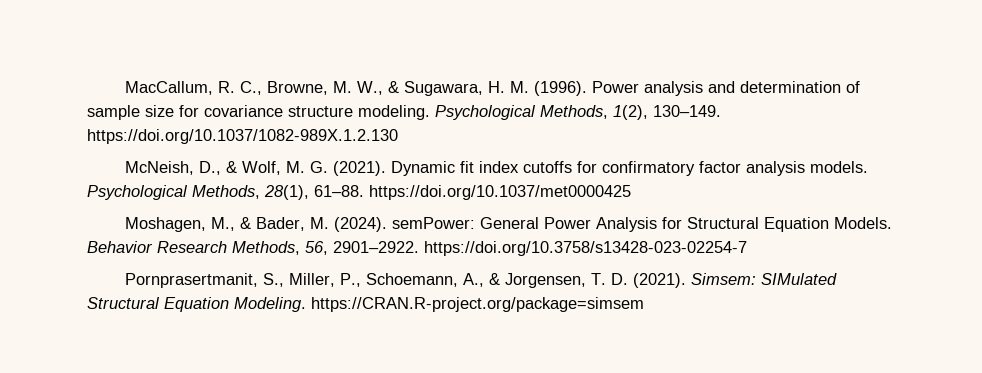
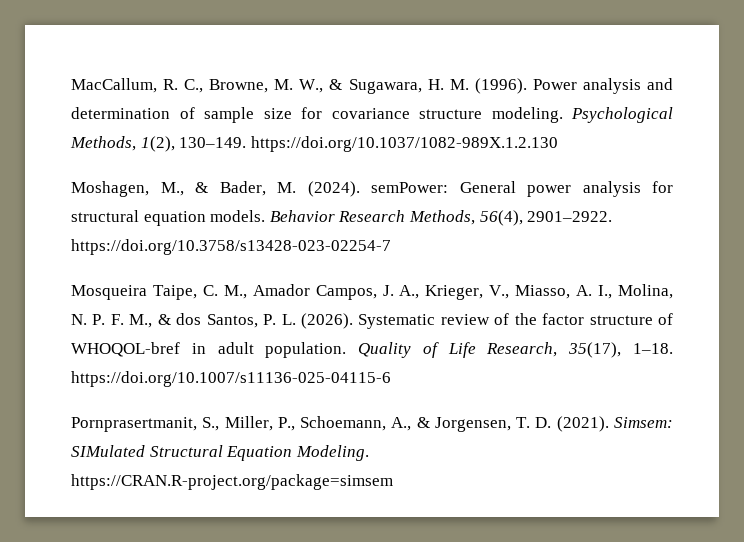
[124,161,868,176] [87,185,631,200] // McNeish, D., & Wolf, M. G. (2021). Dynamic fit index cutoffs for confirmatory factor analysis models. Psychological Methods, 28(1), 61–88. https://doi.org/10.1037/met0000425 -> (558, 144) none
[543,217,892,232] Power Analysis for Structural Equation Models. -> [527,181,673,197] [71,210,266,226] power analysis for structural equation models.
[305,241,328,255] 56, -> [479,210,523,226] 56(4),
(747, 248) none -> [71,284,673,300] [71,313,673,329] [71,342,673,358] [71,371,391,387] // Mosqueira Taipe, C. M., Amador Campos, J. A., Krieger, V., Miasso, A. I., Molina, N. P. F. M., & dos Santos, P. L. (2026). Systematic review of the factor structure of WHOQOL-bref in adult population. Quality of Life Research, 35(17), 1–18. https://doi.org/10.1007/s11136-025-04115-6

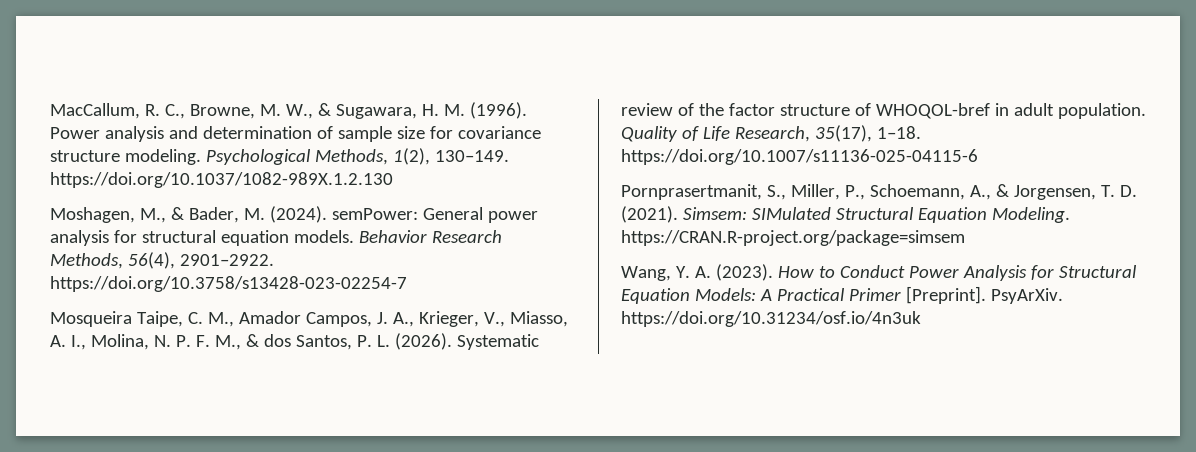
(393, 482) none -> [621,264,1137,281] [621,286,1063,304] [621,311,921,327] // Wang, Y. A. (2023). How to Conduct Power Analysis for Structural Equation Models: A Practical Primer [Preprint]. PsyArXiv. https://doi.org/10.31234/osf.io/4n3uk

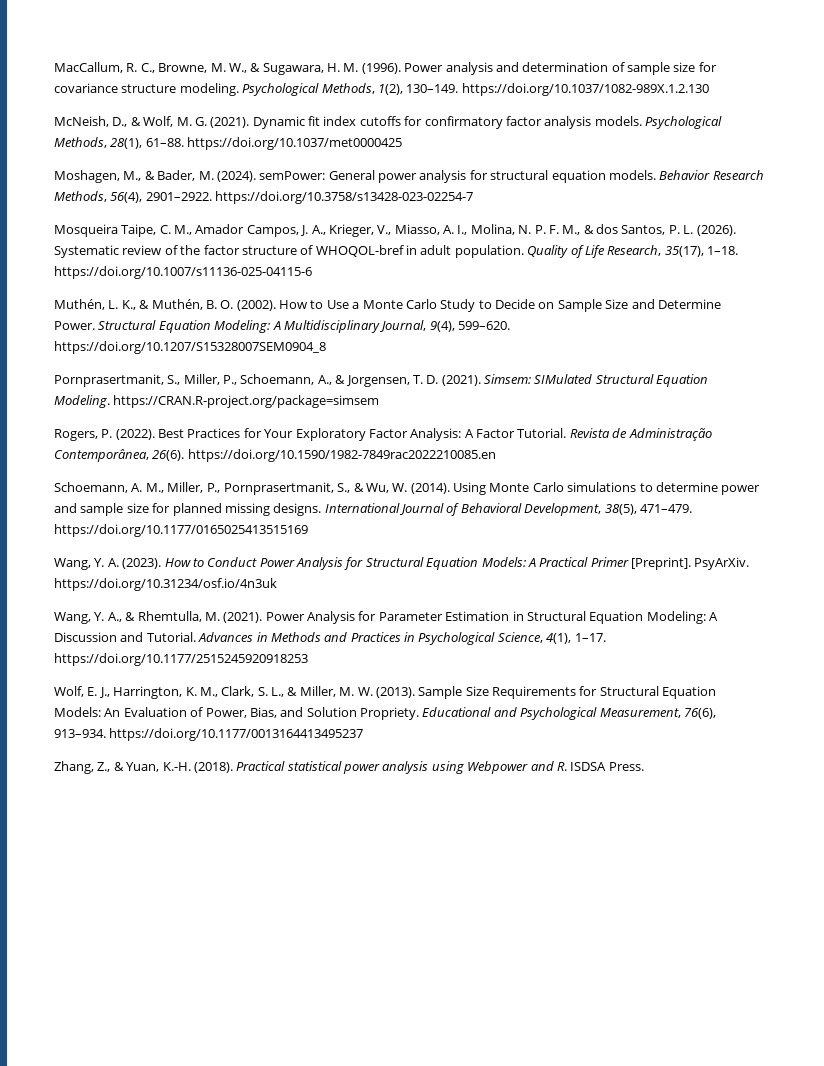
(393, 180) none -> [54,116,722,129] [54,137,403,150] // McNeish, D., & Wolf, M. G. (2021). Dynamic fit index cutoffs for confirmatory factor analysis models. Psychological Methods, 28(1), 61–88. https://doi.org/10.1037/met0000425
(978, 157) none -> [54,299,721,312] [54,320,510,333] [54,341,326,354] // Muthén, L. K., & Muthén, B. O. (2002). How to Use a Monte Carlo Study to Decide on Sample Size and Determine Power. Structural Equation Modeling: A Multidisciplinary Journal, 9(4), 599–620. https://doi.org/10.1207/S15328007SEM0904_8
(965, 238) none -> [54,428,712,441] [54,449,496,462] [54,482,761,495] [54,503,692,516] [54,524,308,537] // Rogers, P. (2022). Best Practices for Your Exploratory Factor Analysis: A Factor Tutorial. Revista de Administração Contemporânea, 26(6). https://doi.org/10.1590/1982-7849rac2022210085.en // Schoemann, A. M., Miller, P., Pornprasertmanit, S., & Wu, W. (2014). Using Monte Carlo simulations to determine power and sample size for planned missing designs. International Journal of Behavioral Development, 38(5), 471–479. https://doi.org/10.1177/0165025413515169
(921, 319) none -> [54,611,718,624] [54,632,606,645] [54,653,308,666] [54,686,717,699] [54,707,716,720] [54,728,364,741] [54,761,644,774] // Wang, Y. A., & Rhemtulla, M. (2021). Power Analysis for Parameter Estimation in Structural Equation Modeling: A Discussion and Tutorial. Advances in Methods and Practices in Psychological Science, 4(1), 1–17. https://doi.org/10.1177/2515245920918253 // Wolf, E. J., Harrington, K. M., Clark, S. L., & Miller, M. W. (2013). Sample Size Requirements for Structural Equation Models: An Evaluation of Power, Bias, and Solution Propriety. Educational and Psychological Measurement, 76(6), 913–934. https://doi.org/10.1177/0013164413495237 // Zhang, Z., & Yuan, K.-H. (2018). Practical statistical power analysis using Webpower and R. ISDSA Press.

